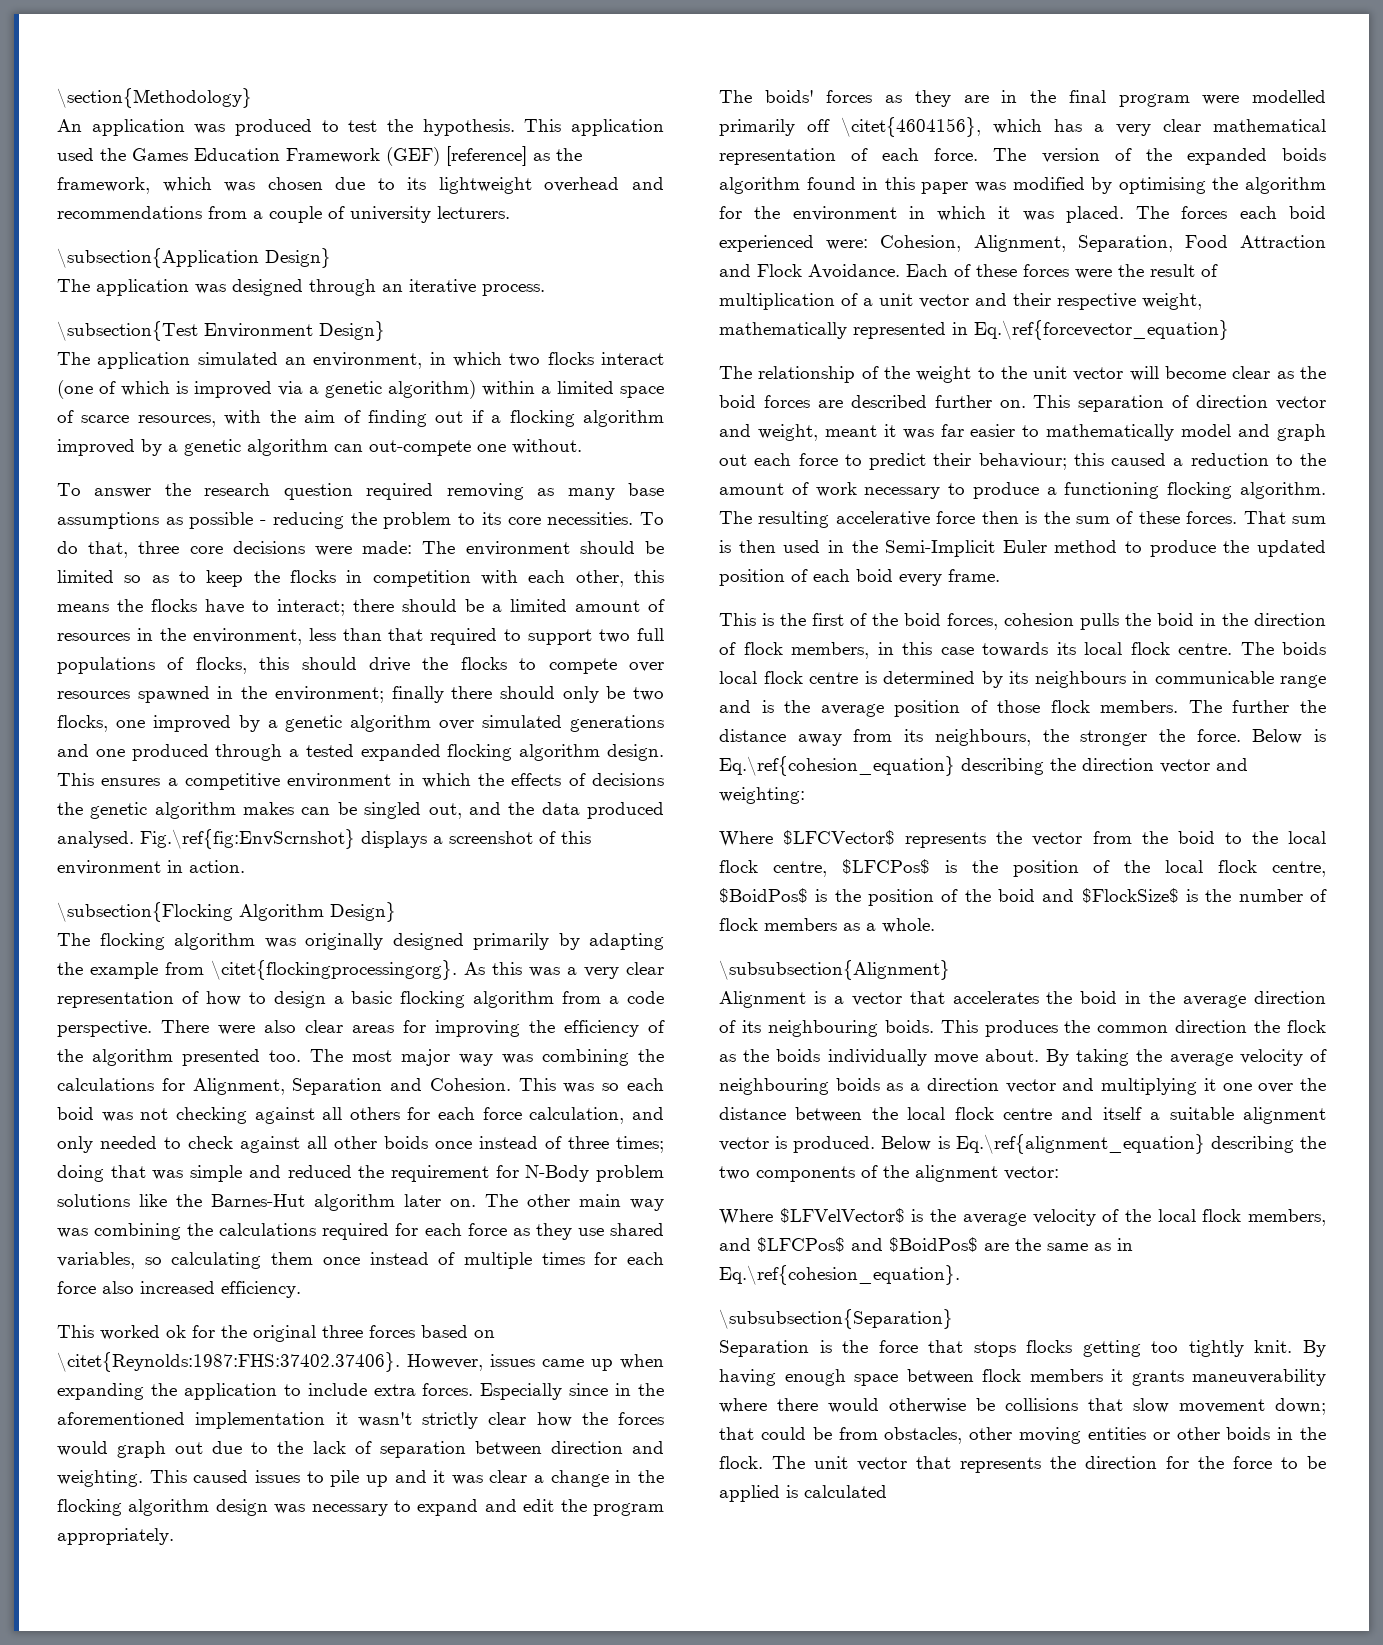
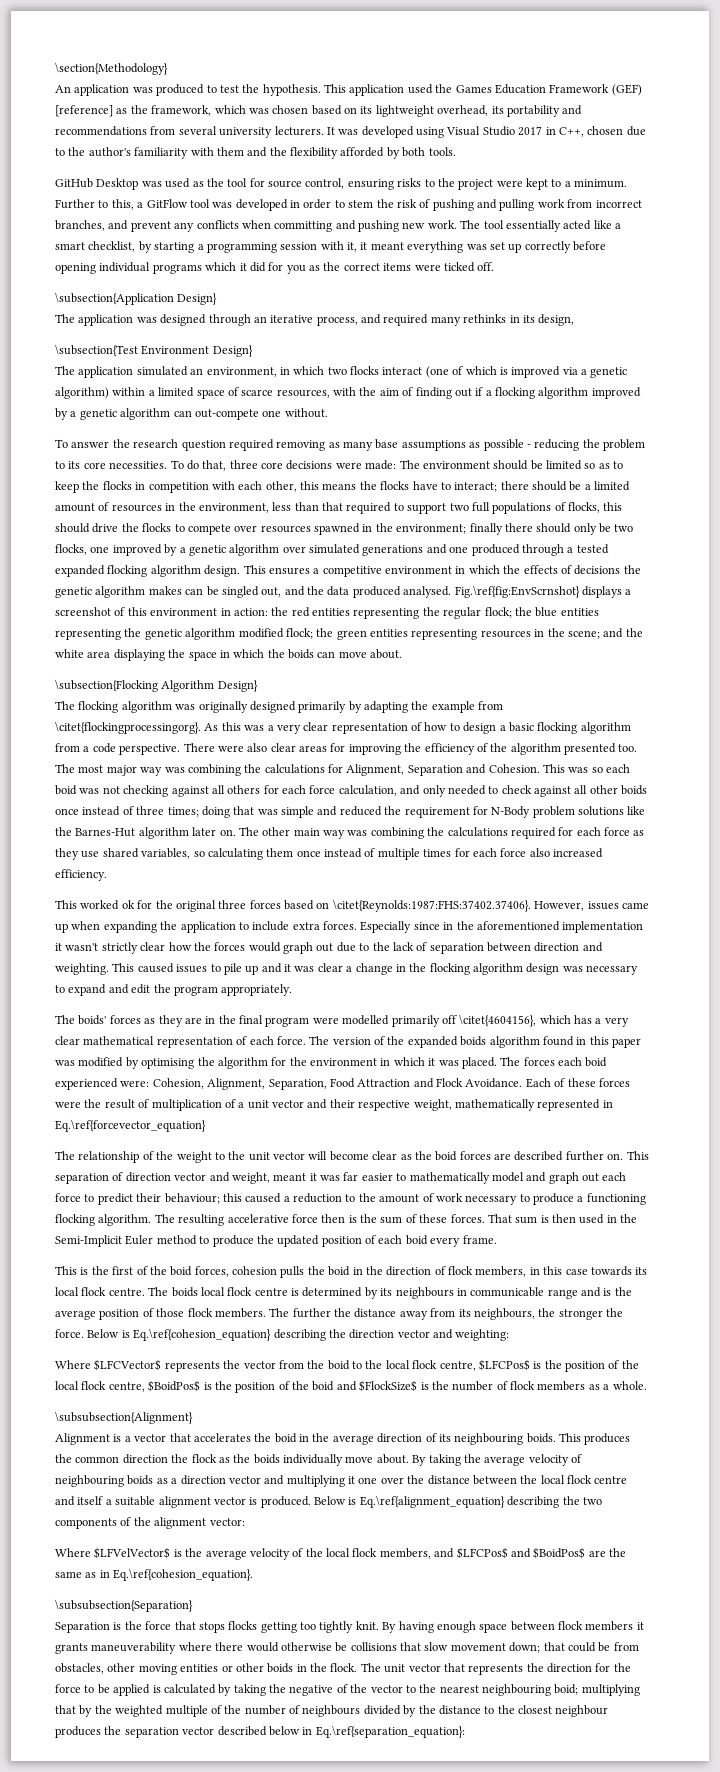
[335,177,664,194] [57,206,510,223] due to its lightweight overhead and recommendations from a couple of university lecturers. -> [311,105,583,117] [55,126,646,138] [55,147,456,159] [55,178,628,190] [55,199,642,211] [55,220,621,232] [55,241,606,253] [55,262,495,274] based on its lightweight overhead, its portability and recommendations from several university lecturers. It was developed using Visual Studio 2017 in C++, chosen due to the author's familiarity with them and the flexibility afforded by both tools. // GitHub Desktop was used as the tool for source control, ensuring risks to the project were kept to a minimum. Further to this, a GitFlow tool was developed in order to stem the risk of pushing and pulling work from incorrect branches, and prevent any conflicts when committing and pushing new work. The tool essentially acted like a smart checklist, by starting a programming session with it, it meant everything was set up correctly before opening individual programs which it did for you as the correct items were ticked off.
[482,284,545,296] process. -> [316,314,575,326] process, and required many rethinks in its design,
[189,860,245,873] action. -> [233,607,599,619] [55,628,643,640] [55,649,403,661] action: the red entities representing the regular flock; the blue entities representing the genetic algorithm modified flock; the green entities representing resources in the scene; and the white area displaying the space in which the boids can move about.
(887, 1491) none -> [218,1684,640,1696] [55,1705,609,1717] [55,1725,465,1738] by taking the negative of the vector to the nearest neighbouring boid; multiplying that by the weighted multiple of the number of neighbours divided by the distance to the closest neighbour produces the separation vector described below in Eq.\ref{separation_equation}:

